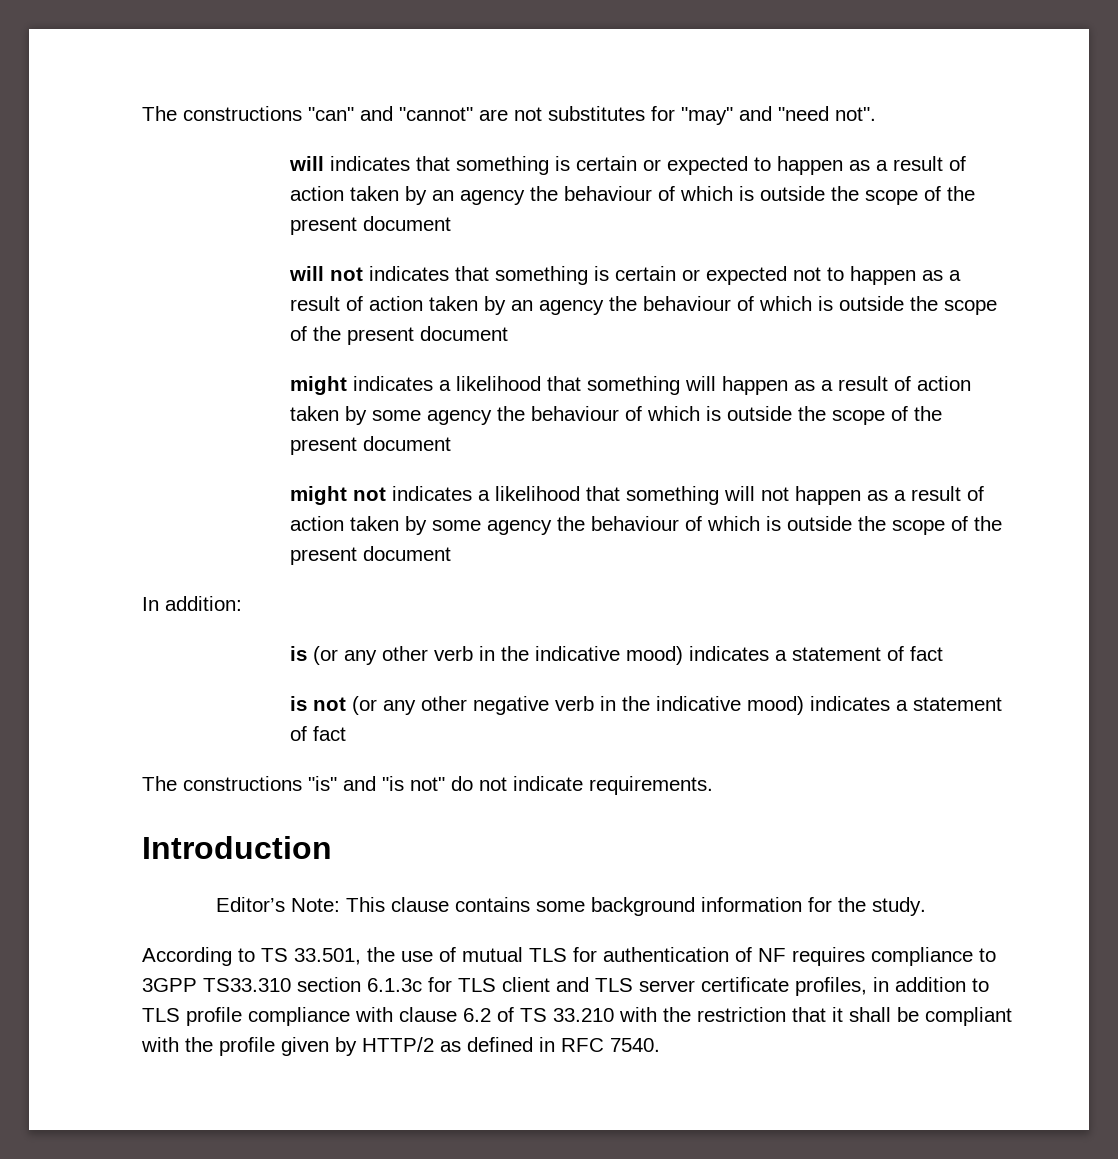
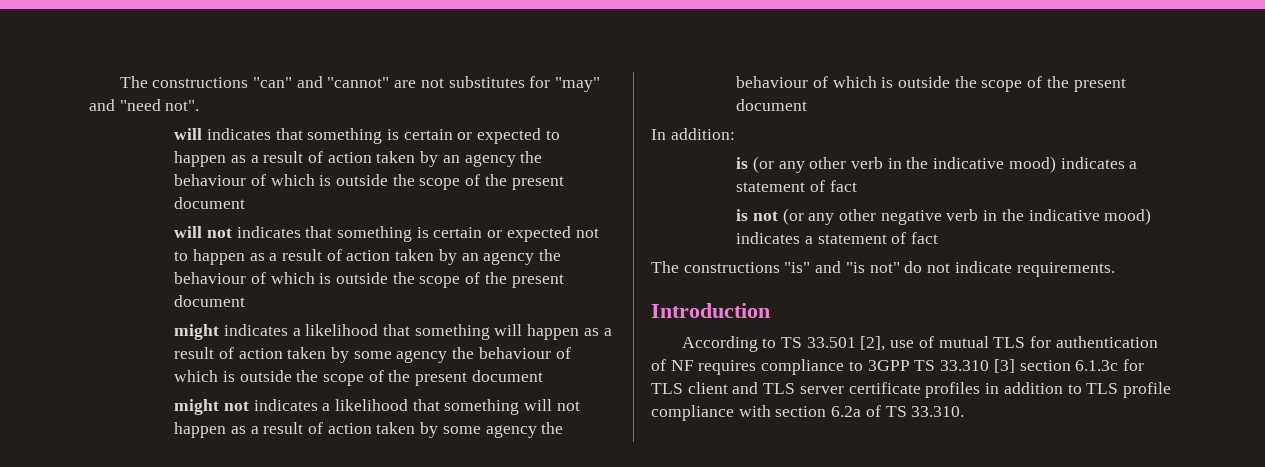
[216,897,927,916] // Editor’s Note: This clause contains some background information for the study. -> (770, 310) none
[294,947,395,965] 33.501, the -> [806,336,886,351] 33.501 [2],
[203,978,291,992] TS33.310 -> [914,359,1015,373] TS 33.310 [3]
[795,977,867,996] profiles, -> [925,382,981,398] profiles
[399,1007,1012,1026] [141,1037,660,1056] clause 6.2 of TS 33.210 with the restriction that it shall be compliant with the profile given by HTTP/2 as defined in RFC 7540. -> [775,405,965,417] section 6.2a of TS 33.310.

